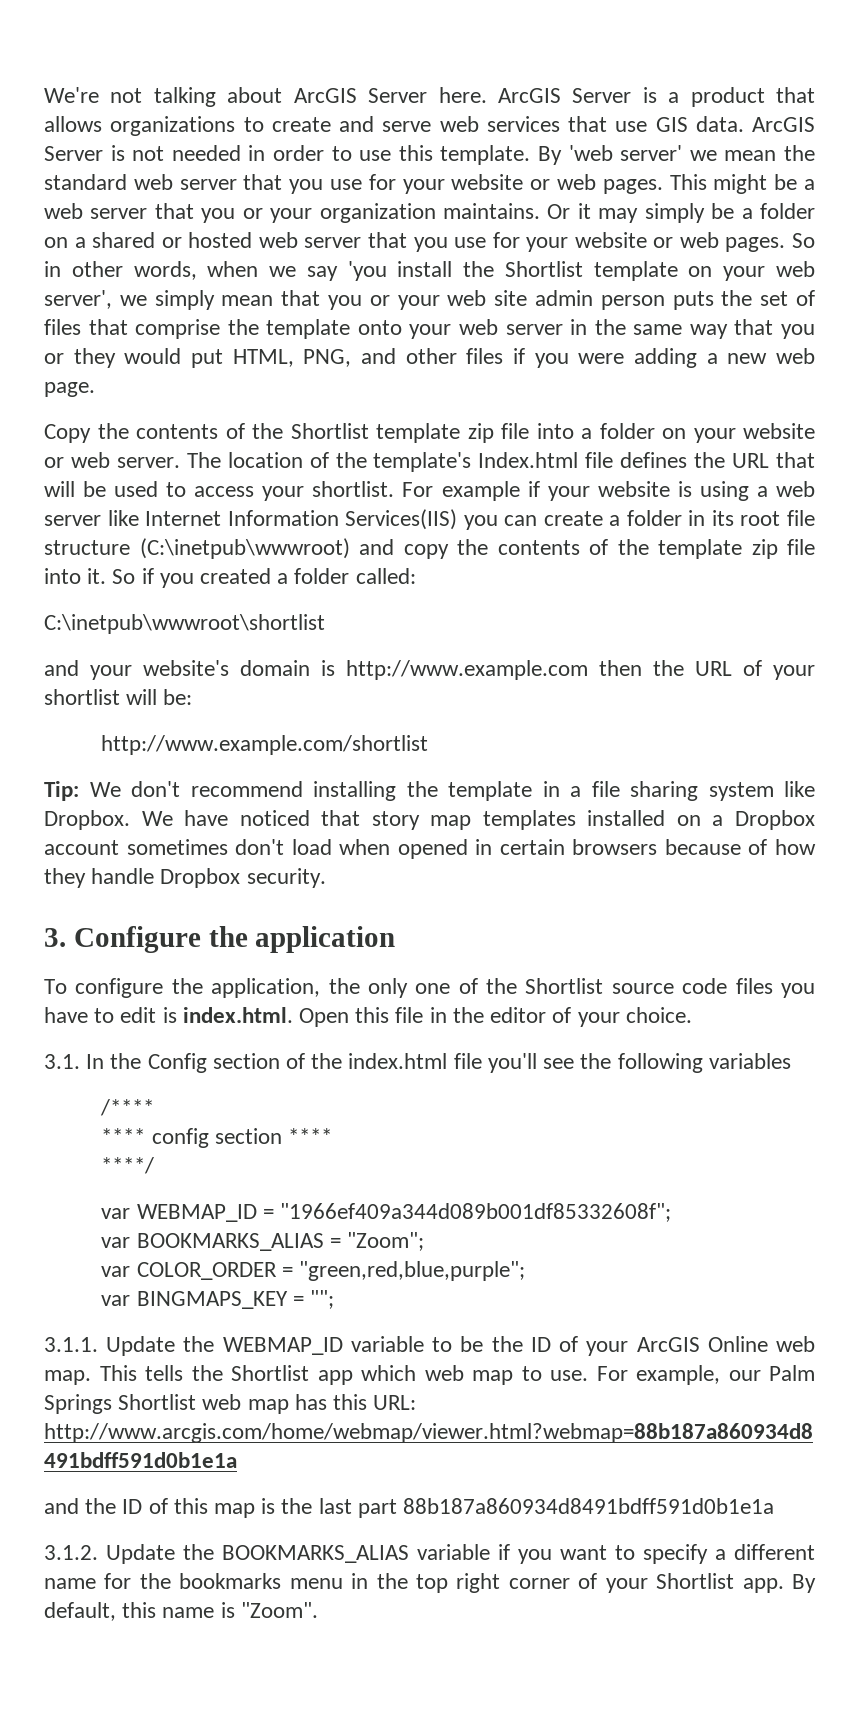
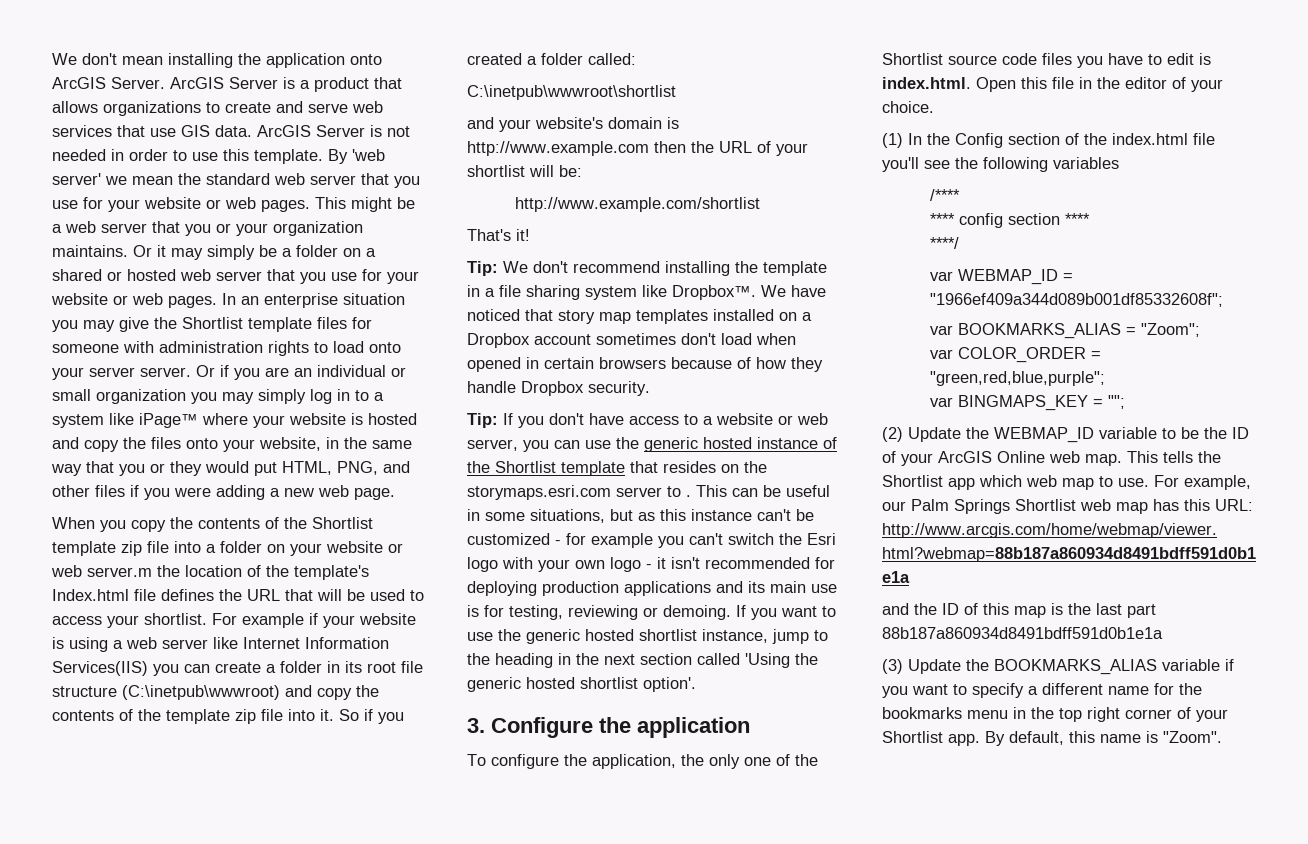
[44,87,487,107] We're not talking about ArcGIS Server here. -> [52,53,382,68] [52,77,165,89] We don't mean installing the application onto ArcGIS Server.
[792,233,815,248] [44,261,815,281] [44,290,815,310] [44,319,563,339] So in other words, when we say 'you install the Shortlist template on your web server', we simply mean that you or your web site admin person puts the set of files that comprise the template onto your web server -> [222,293,405,308] [52,317,372,332] [52,341,401,356] [52,365,406,380] [52,389,384,404] [52,413,417,428] [52,437,321,452] In an enterprise situation you may give the Shortlist template files for someone with administration rights to load onto your server server. Or if you are an individual or small organization you may simply log in to a system like iPage™ where your website is hosted and copy the files onto your website,
[44,424,91,443] Copy -> [52,517,166,532] When you copy
[116,452,221,468] server. The -> [87,565,180,577] server.m the
(429, 745) none -> [467,229,530,241] // That's it!
[44,810,130,830] Dropbox. -> [672,285,756,300] Dropbox™.
(326, 878) none -> [467,413,828,428] [467,437,837,452] [467,461,767,476] [467,485,830,500] [467,509,814,523] [467,533,836,548] [467,557,835,572] [467,581,837,596] [467,605,836,620] [467,629,828,644] [467,653,818,668] [467,677,696,692] // Tip: If you don't have access to a website or web server, you can use the generic hosted instance of the Shortlist template that resides on the storymaps.esri.com server to . This can be useful in some situations, but as this instance can't be customized - for example you can't switch the Esri logo with your own logo - it isn't recommended for deploying production applications and its main use is for testing, reviewing or demoing. If you want to use the generic hosted shortlist instance, jump to the heading in the next section called 'Using the generic hosted shortlist option'.
[44,1054,80,1069] 3.1. -> [882,133,903,148] (1)
[44,1337,98,1352] 3.1.1. -> [882,427,903,442] (2)
[44,1545,98,1560] 3.1.2. -> [882,659,903,674] (3)

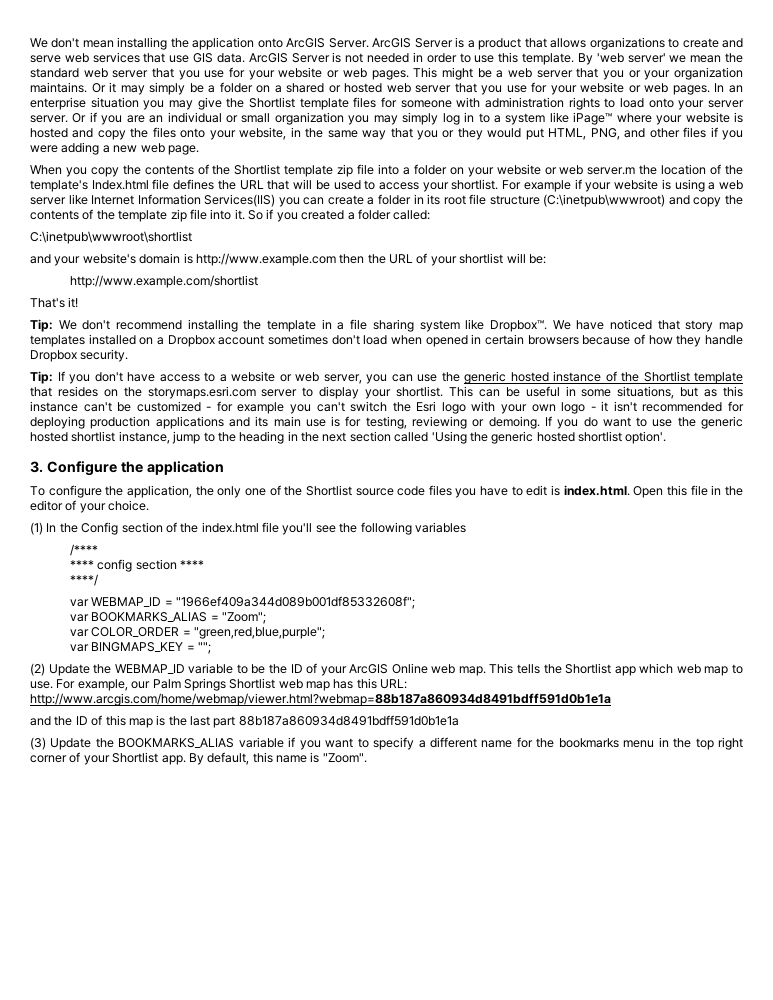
[686,495,691,497] . -> [319,386,444,399] display your shortlist.
(777, 614) none -> [583,417,598,427] do

